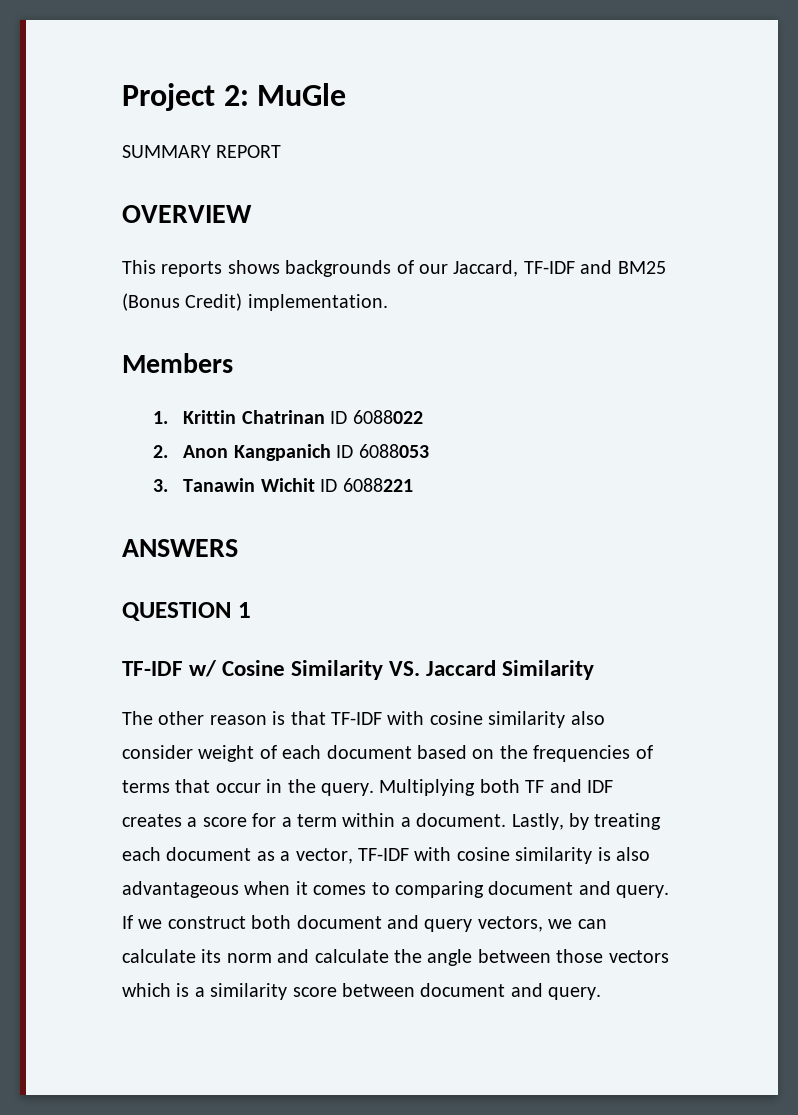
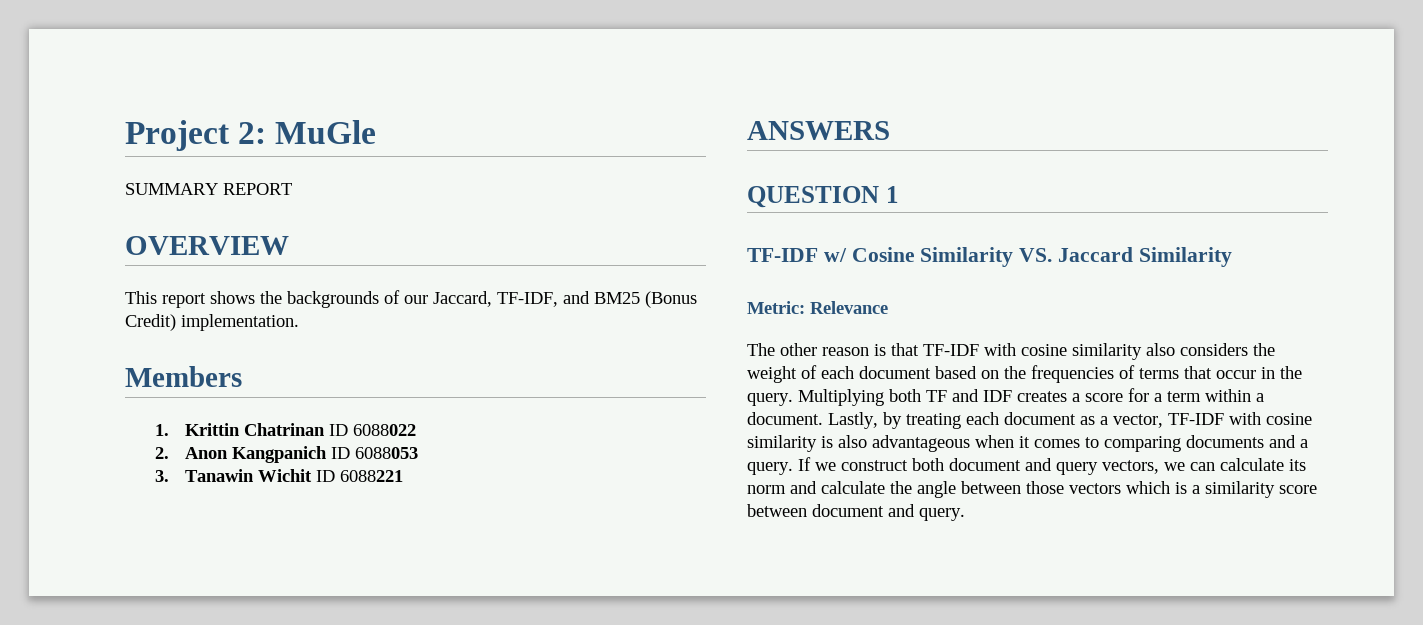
[161,260,280,277] reports shows -> [162,291,282,308] report shows the
[523,261,575,274] TF-IDF -> [497,292,558,307] TF-IDF,
(595, 670) none -> [747,301,888,314] // Metric: Relevance
[122,745,193,759] consider -> [1180,343,1275,356] considers the
[488,881,611,895] document and -> [1186,435,1308,448] documents and a

